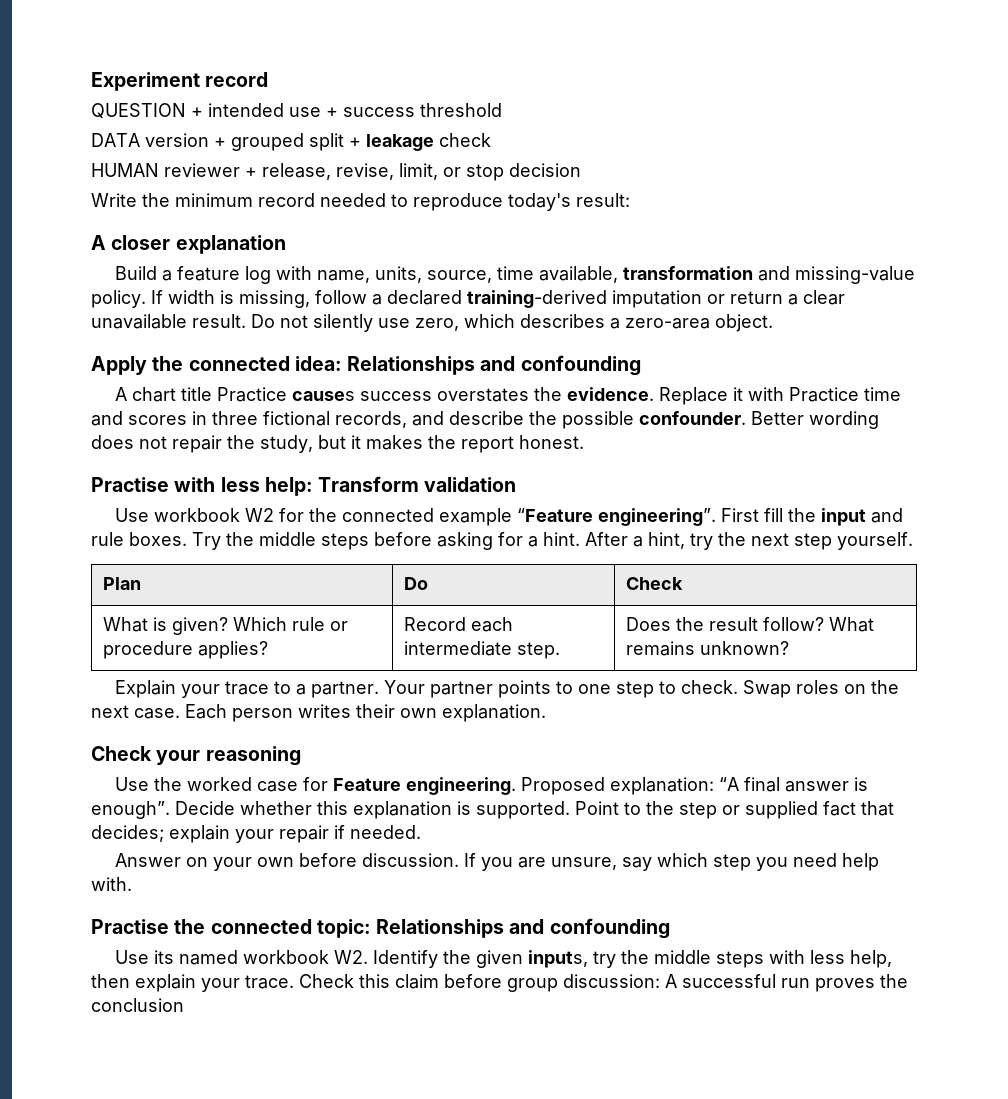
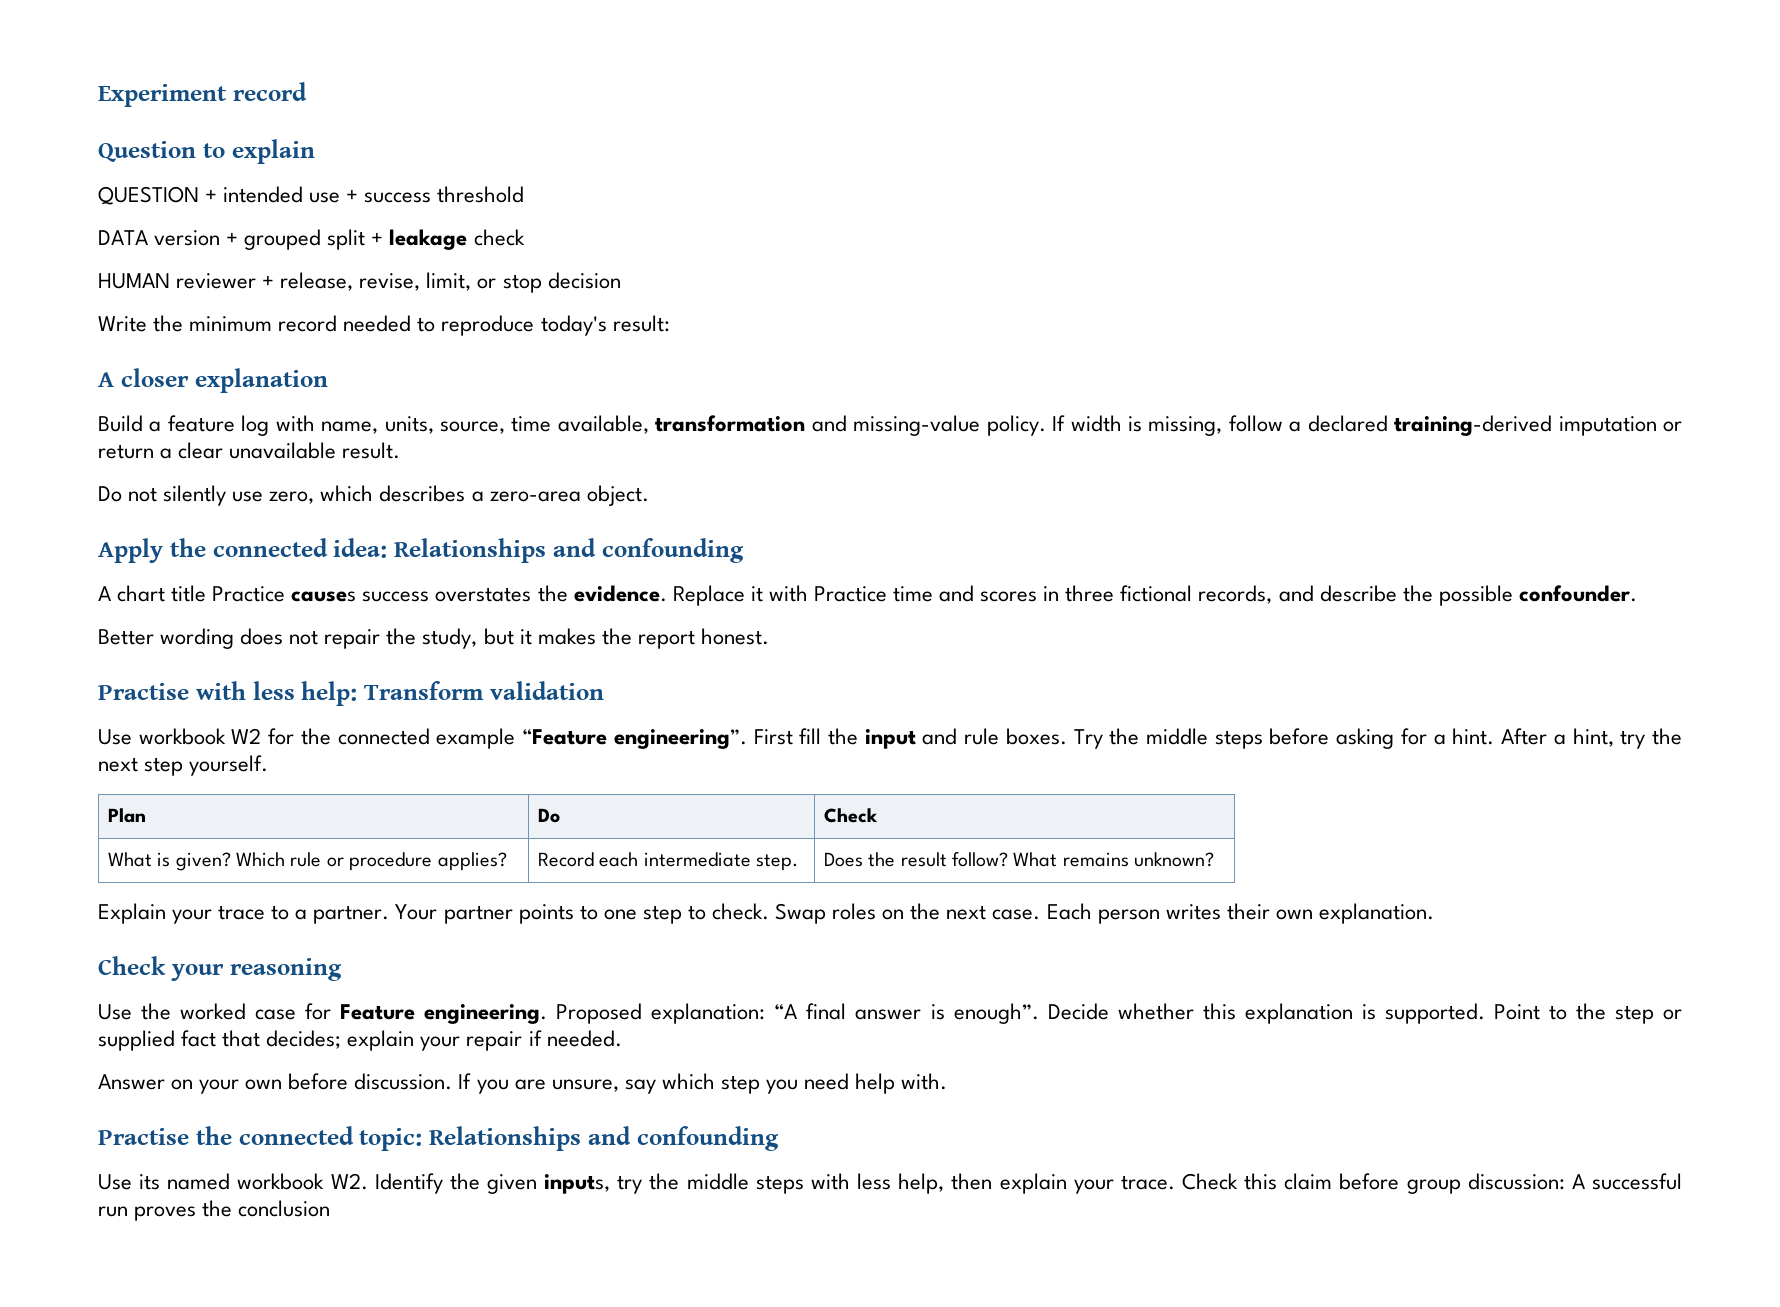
(269, 79) none -> [98,139,315,164] // Question to explain
(246, 321) none -> (401, 450) //
(746, 418) none -> (1637, 593) //

